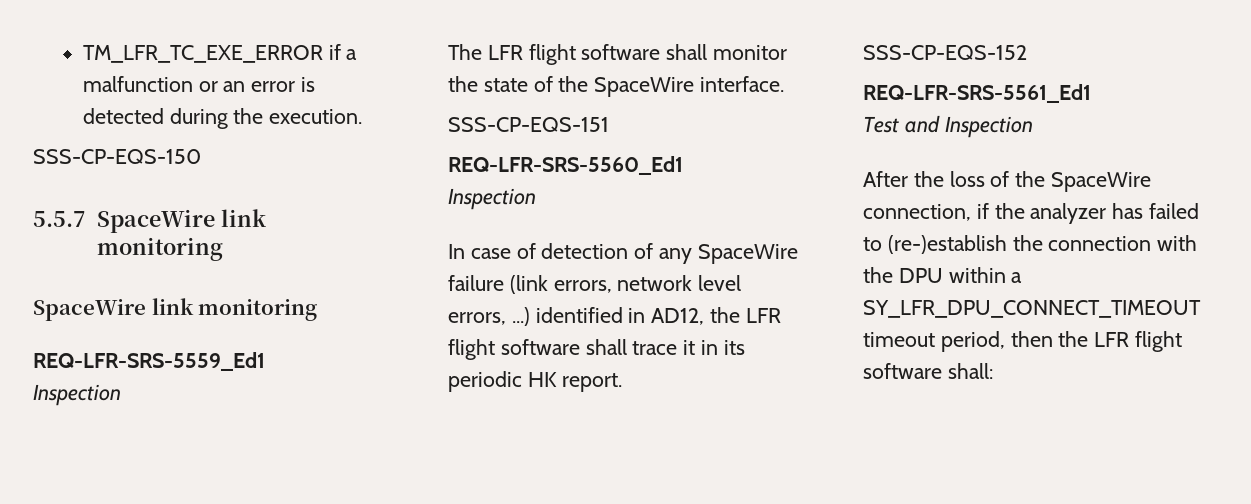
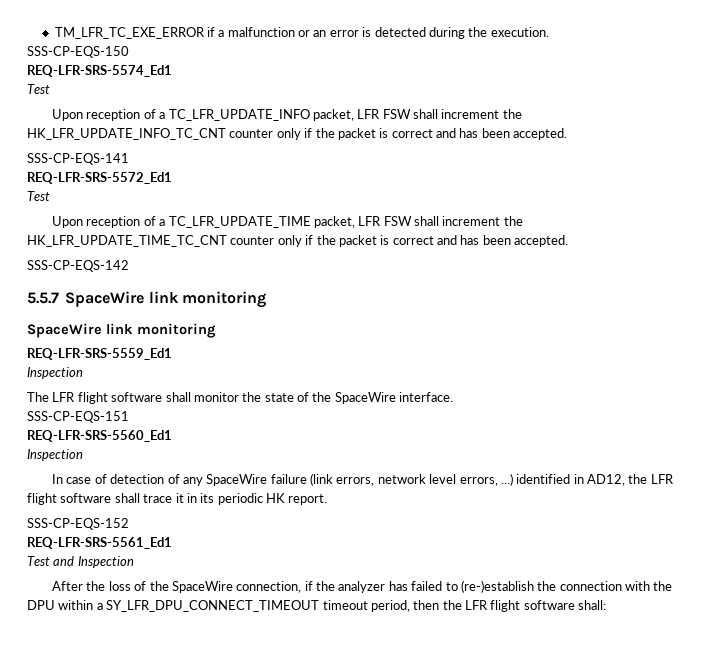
(201, 156) none -> [27,65,172,77] [27,84,50,94] [52,109,522,121] [27,128,568,140] [27,153,129,165] [27,172,172,184] [27,191,50,201] [52,216,523,228] [27,235,569,247] [27,260,129,272] // REQ-LFR-SRS-5574_Ed1 // Test // Upon reception of a TC_LFR_UPDATE_INFO packet, LFR FSW shall increment the HK_LFR_UPDATE_INFO_TC_CNT counter only if the packet is correct and has been accepted. // SSS-CP-EQS-141 // REQ-LFR-SRS-5572_Ed1 // Test // Upon reception of a TC_LFR_UPDATE_TIME packet, LFR FSW shall increment the HK_LFR_UPDATE_TIME_TC_CNT counter only if the packet is correct and has been accepted. // SSS-CP-EQS-142

